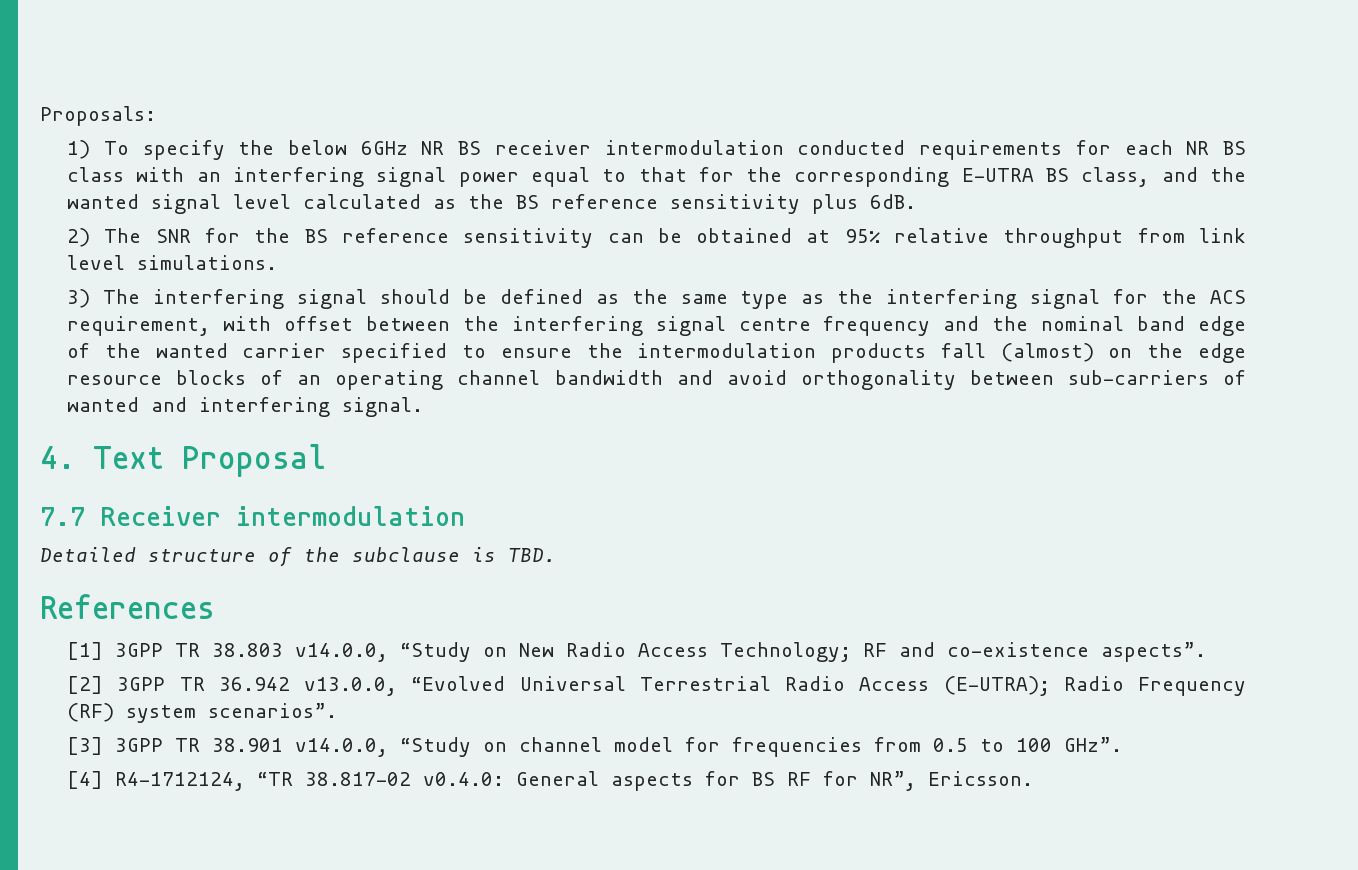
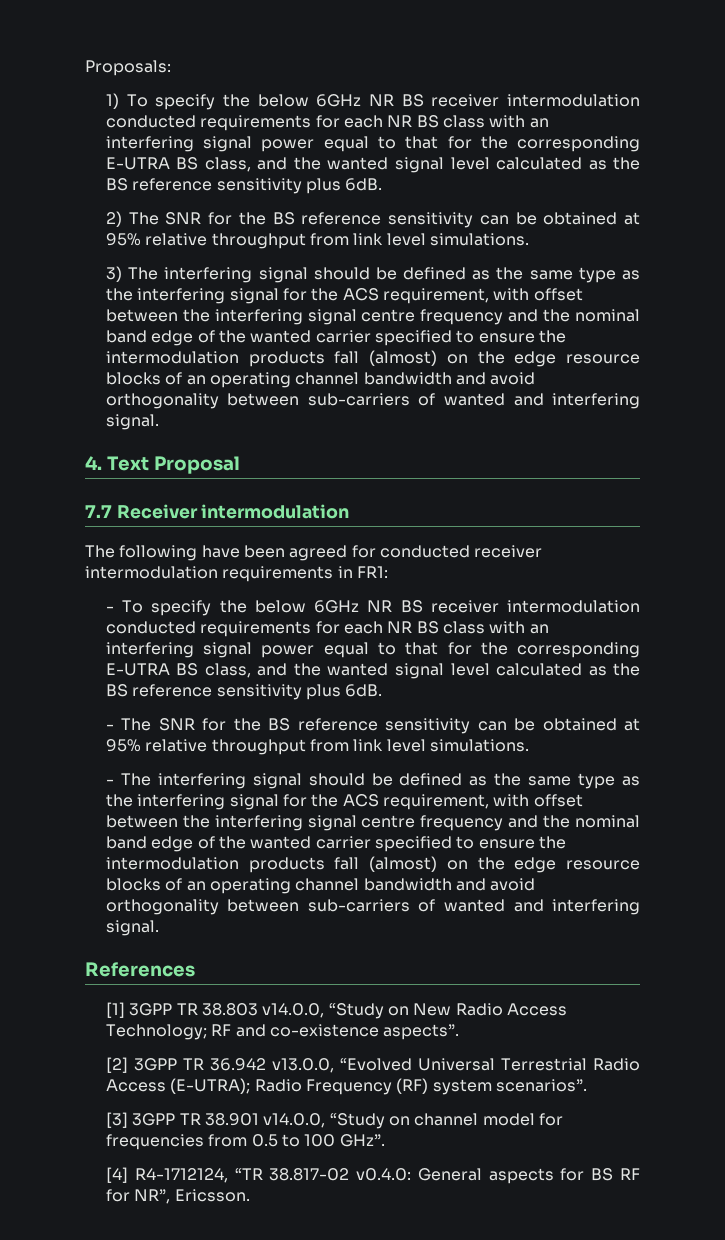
[40,547,556,567] Detailed structure of the subclause is TBD. -> [85,545,543,561] [85,566,388,582] [105,600,641,616] [105,621,549,637] [105,642,641,658] [105,663,640,679] [105,684,383,700] [105,718,640,734] [105,739,529,755] [105,773,641,789] [105,794,583,810] [105,815,641,831] [105,836,566,852] [105,856,640,873] [105,878,536,894] [105,899,640,915] [105,920,159,936] The following have been agreed for conducted receiver intermodulation requirements in FR1: // - To specify the below 6GHz NR BS receiver intermodulation conducted requirements for each NR BS class with an interfering signal power equal to that for the corresponding E-UTRA BS class, and the wanted signal level calculated as the BS reference sensitivity plus 6dB. // - The SNR for the BS reference sensitivity can be obtained at 95% relative throughput from link level simulations. // - The interfering signal should be defined as the same type as the interfering signal for the ACS requirement, with offset between the interfering signal centre frequency and the nominal band edge of the wanted carrier specified to ensure the intermodulation products fall (almost) on the edge resource blocks of an operating channel bandwidth and avoid orthogonality between sub-carriers of wanted and interfering signal.

